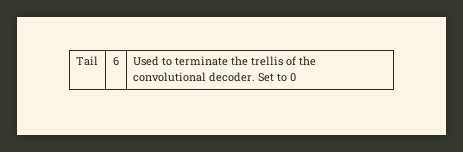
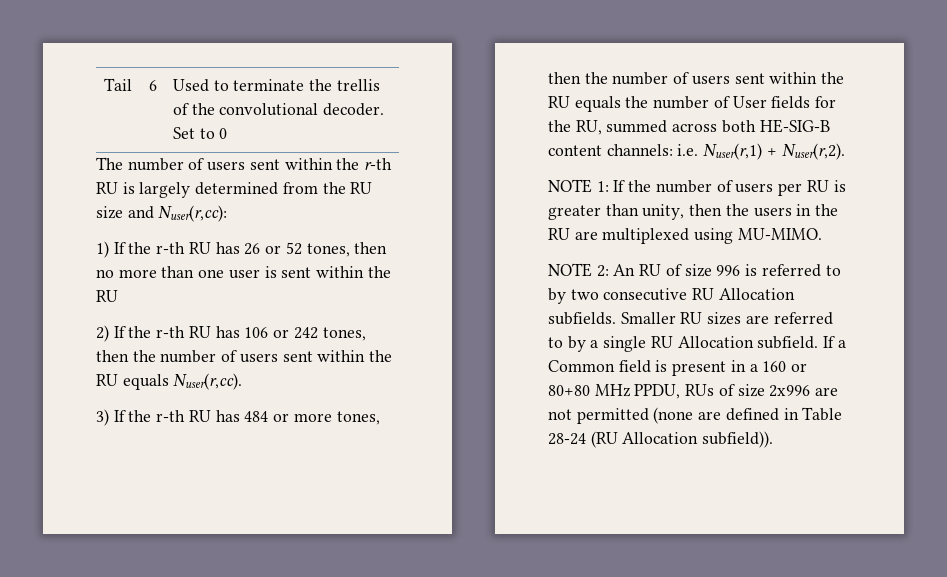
(296, 77) none -> [96,157,393,171] [96,182,373,198] [96,205,228,222] [96,241,388,258] [96,266,391,279] [96,290,118,302] [96,325,366,342] [96,350,393,363] [96,373,243,390] [96,409,380,426] [548,72,845,85] [548,96,837,112] [548,119,830,135] [548,143,845,160] [548,179,846,196] [548,204,839,220] [548,228,822,244] [548,263,841,277] [548,288,795,304] [548,312,833,325] [548,336,846,352] [548,360,808,376] [548,384,839,399] [548,407,843,424] [548,431,774,448] // The number of users sent within the r-th RU is largely determined from the RU size and Nuser(r,cc): // 1) If the r-th RU has 26 or 52 tones, then no more than one user is sent within the RU // 2) If the r-th RU has 106 or 242 tones, then the number of users sent within the RU equals Nuser(r,cc). // 3) If the r-th RU has 484 or more tones, then the number of users sent within the RU equals the number of User fields for the RU, summed across both HE-SIG-B content channels: i.e. Nuser(r,1) + Nuser(r,2). // NOTE 1: If the number of users per RU is greater than unity, then the users in the RU are multiplexed using MU-MIMO. // NOTE 2: An RU of size 996 is referred to by two consecutive RU Allocation subfields. Smaller RU sizes are referred to by a single RU Allocation subfield. If a Common field is present in a 160 or 80+80 MHz PPDU, RUs of size 2x996 are not permitted (none are defined in Table 28-24 (RU Allocation subfield)).

